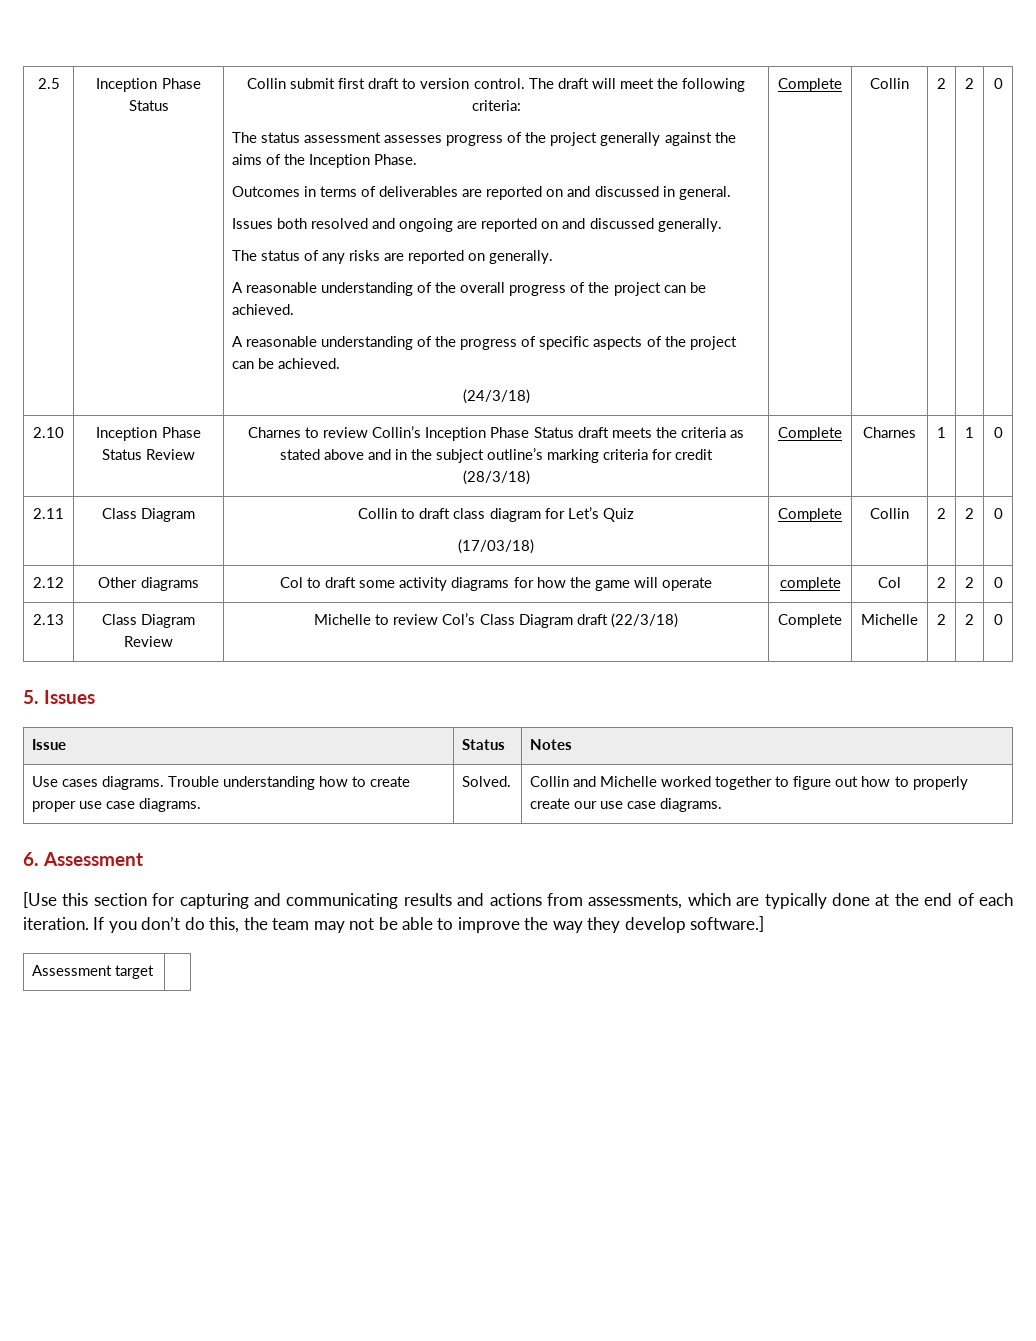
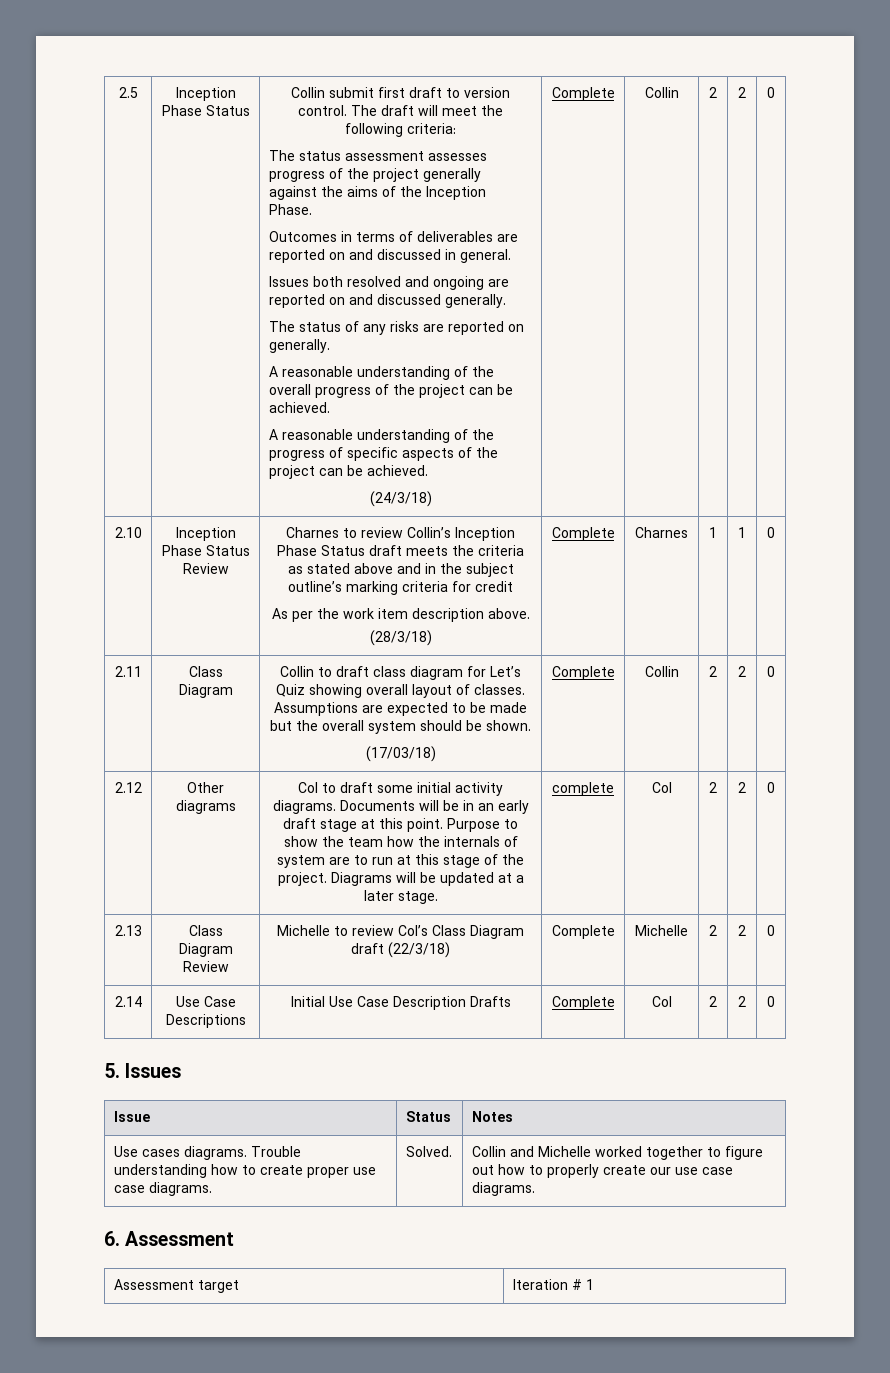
(714, 454) none -> [271,608,530,622] // As per the work item description above.
(634, 515) none -> [309,684,525,698] [274,702,527,716] [270,720,531,734] showing overall layout of classes. Assumptions are expected to be made but the overall system should be shown.
[399,577,712,591] activity diagrams for how the game will operate -> [417,782,503,796] [272,800,529,814] [283,818,518,832] [283,836,518,847] [277,854,524,868] [277,872,524,886] [363,890,438,904] initial activity diagrams. Documents will be in an early draft stage at this point. Purpose to show the team how the internals of system are to run at this stage of the project. Diagrams will be updated at a later stage.
(1003, 619) none -> [114,996,142,1007] [175,996,236,1007] [165,1014,246,1028] [290,996,511,1010] [551,996,615,1010] [651,996,672,1007] [709,996,717,1007] [738,996,746,1007] [767,996,775,1007] // 2.14 | Use Case Descriptions | Initial Use Case Description Drafts | Complete | Col | 2 | 2 | 0
[23,892,1013,909] [23,916,765,933] // [Use this section for capturing and communicating results and actions from assessments, which are typically done at the end of each iteration. If you don’t do this, the team may not be able to improve the way they develop software.] -> (235, 1238) none
(155, 972) none -> [512,1279,594,1290] Iteration # 1

